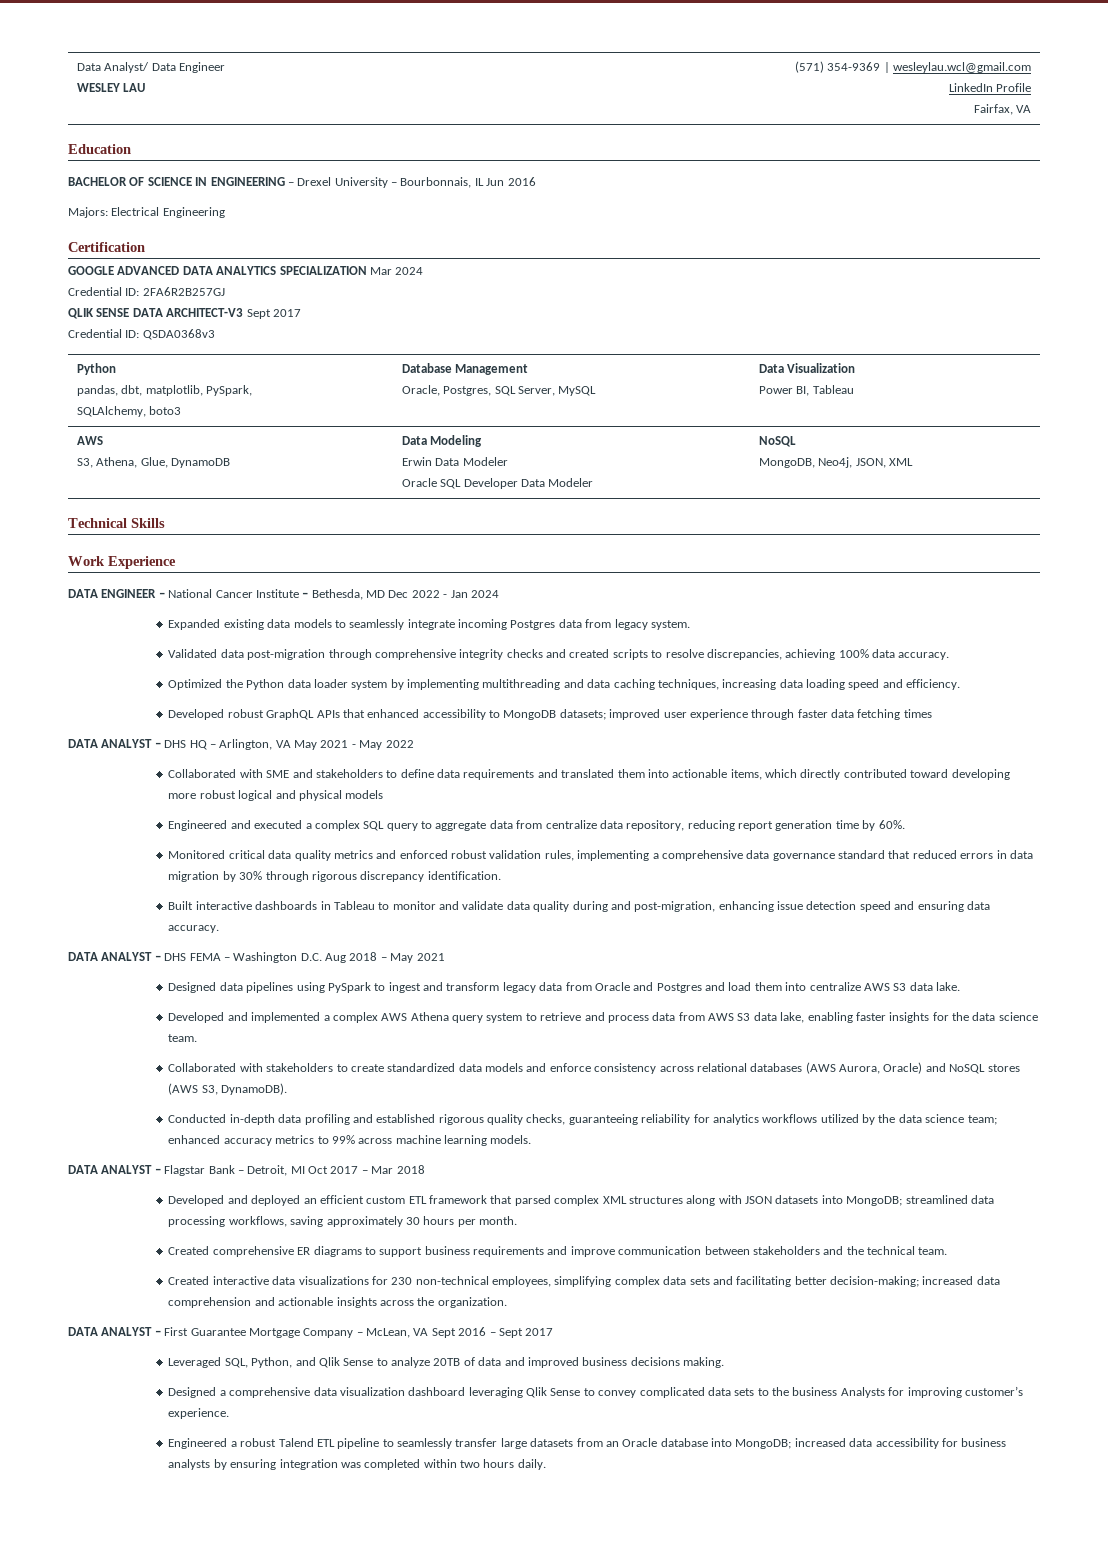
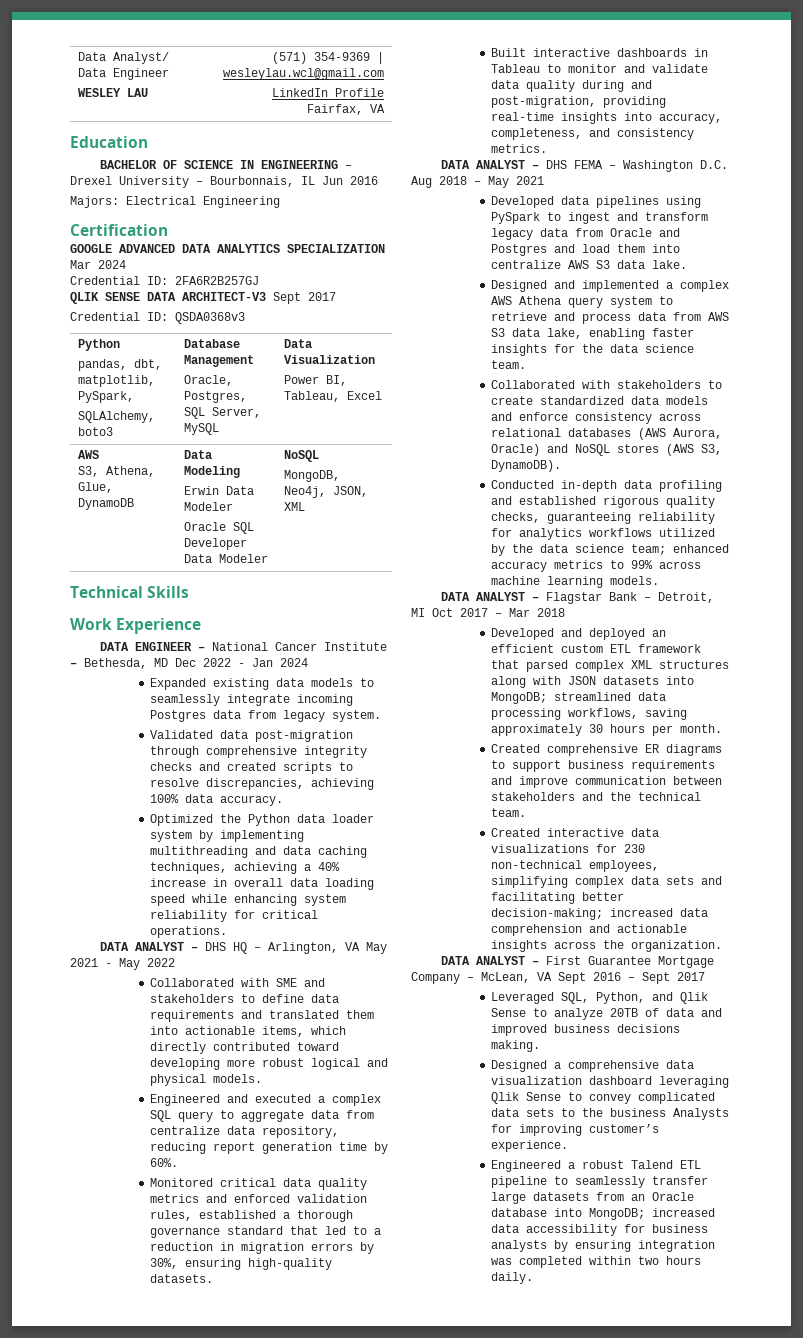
[812,385,854,394] Tableau -> [283,391,382,402] Tableau, Excel
[722,679,961,690] [168,709,932,720] increasing data loading speed and efficiency. // Developed robust GraphQL APIs that enhanced accessibility to MongoDB datasets; improved user experience through faster data fetching times -> [233,862,340,874] [149,878,374,890] [149,894,346,906] [149,910,318,922] [149,926,227,938] achieving a 40% increase in overall data loading speed while enhancing system reliability for critical operations.
[345,790,384,799] models -> [212,1074,262,1083] models.
[451,850,488,859] robust -> (290, 1198) none
[577,850,1033,861] [168,871,501,882] implementing a comprehensive data governance standard that reduced errors in data migration by 30% through rigorous discrepancy identification. -> [198,1210,353,1222] [149,1226,381,1238] [149,1242,374,1254] [149,1258,332,1270] [149,1274,213,1283] established a thorough governance standard that led to a reduction in migration errors by 30%, ensuring high-quality datasets.
[718,901,990,912] [168,925,220,933] enhancing issue detection speed and ensuring data accuracy. -> [602,96,666,108] [490,112,722,124] [490,128,694,140] [490,144,547,153] providing real-time insights into accuracy, completeness, and consistency metrics.
[168,982,217,993] Designed -> [490,196,554,208] Developed
[168,1012,225,1023] Developed -> [490,280,547,292] Designed

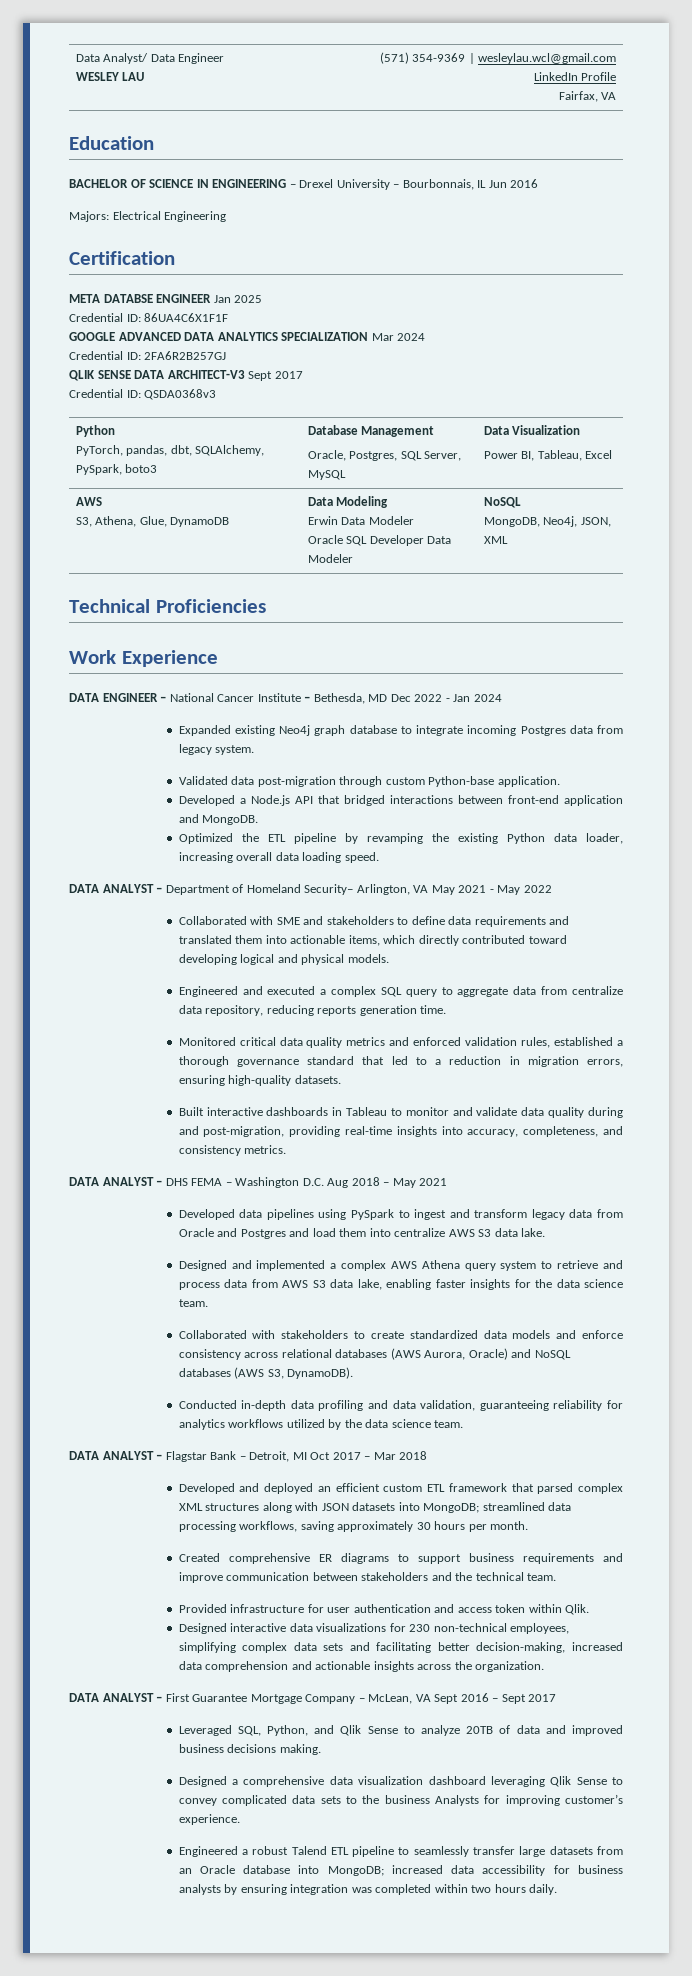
(168, 230) none -> [69,294,263,303] [69,313,229,322] // META DATABSE ENGINEER Jan 2025 // Credential ID: 86UA4C6X1F1F
(120, 345) none -> [75,445,123,456] PyTorch,
[77,375,155,387] matplotlib, -> [195,445,265,456] SQLAlchemy,
[77,411,155,423] // SQLAlchemy, -> (122, 469) none
[147,586,190,598] Skills -> [155,599,266,613] Proficiencies
[275,678,374,687] [149,694,220,706] data models to seamlessly -> [279,725,412,736] Neo4j graph database to
[205,746,367,758] [149,762,353,774] [149,778,374,790] [149,794,283,806] [149,814,374,826] [149,830,304,842] [149,846,367,858] [149,862,340,874] [149,878,374,890] [149,894,346,906] [149,910,318,922] [149,926,227,938] [99,942,261,954] comprehensive integrity checks and created scripts to resolve discrepancies, achieving 100% data accuracy. // Optimized the Python data loader system by implementing multithreading and data caching techniques, achieving a 40% increase in overall data loading speed while enhancing system reliability for critical operations. // DATA ANALYST – DHS HQ – -> [385,776,560,787] [178,795,624,806] [178,814,259,825] [178,833,623,844] [178,852,379,863] [69,884,354,895] custom Python-base application. // Developed a Node.js API that bridged interactions between front-end application and MongoDB. // Optimized the ETL pipeline by revamping the existing Python data loader, increasing overall data loading speed. // DATA ANALYST – Department of Homeland Security–
[226,1058,304,1067] more robust -> (237, 959) none
[212,1142,388,1154] [149,1158,178,1167] report generation time by 60%. -> [317,1005,447,1016] reports generation time.
[310,1242,374,1254] [149,1258,178,1269] errors by 30%, -> [586,1059,623,1067] errors,
[616,444,659,453] stores -> [178,1368,231,1377] databases
[518,496,715,508] [490,512,540,523] established rigorous quality checks, -> [392,1400,476,1411] data validation,
[630,544,729,555] [490,560,701,572] [490,576,659,588] team; enhanced accuracy metrics to 99% across machine learning models. -> [434,1420,464,1428] team.
[490,828,540,837] Created -> [178,1604,590,1615] [178,1623,227,1634] Provided infrastructure for user authentication and access token within Qlik. // Designed
[490,908,603,920] decision-making; -> [476,1642,566,1653] decision-making,

